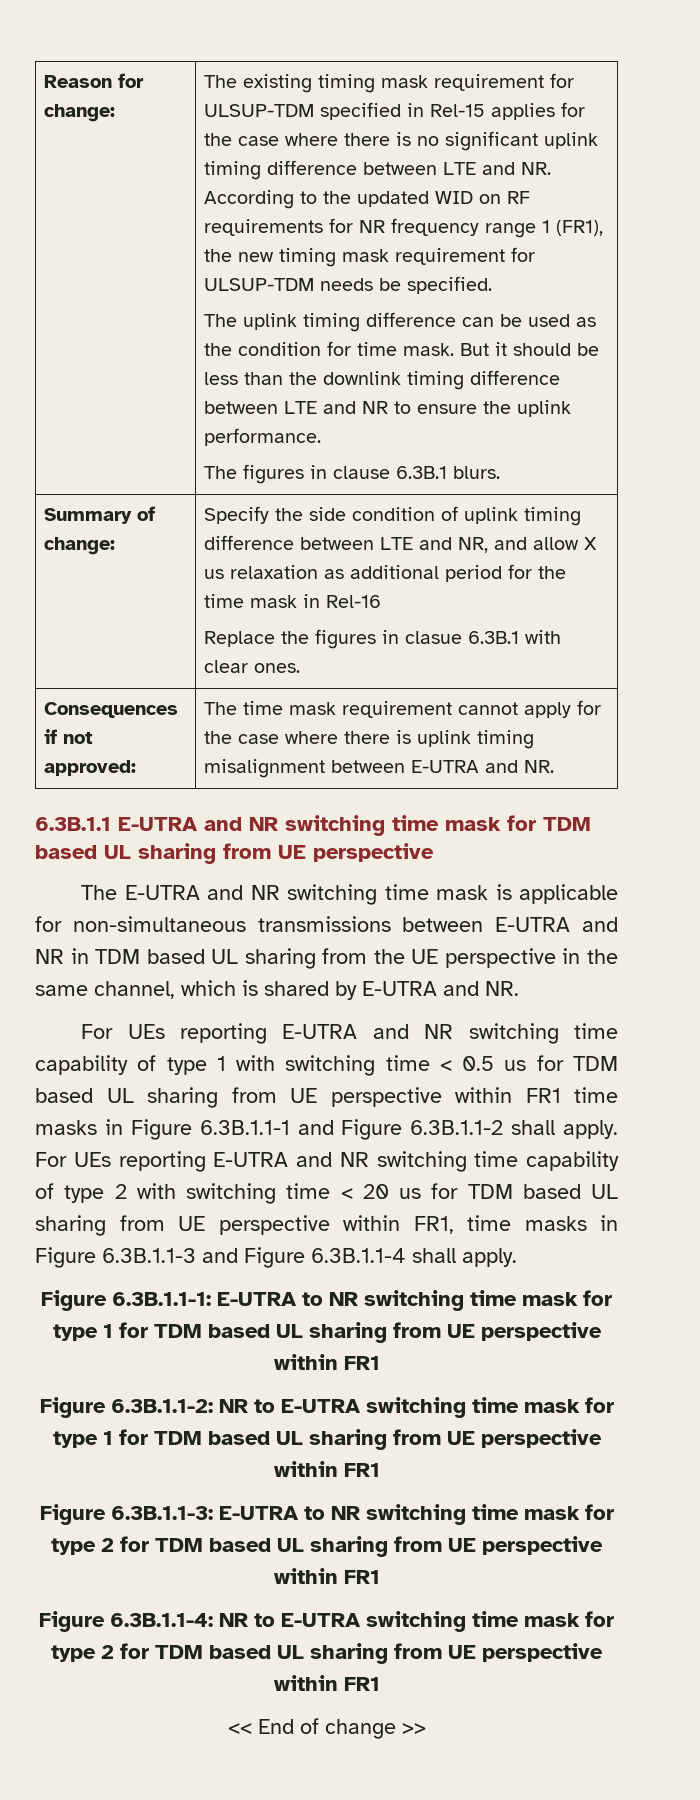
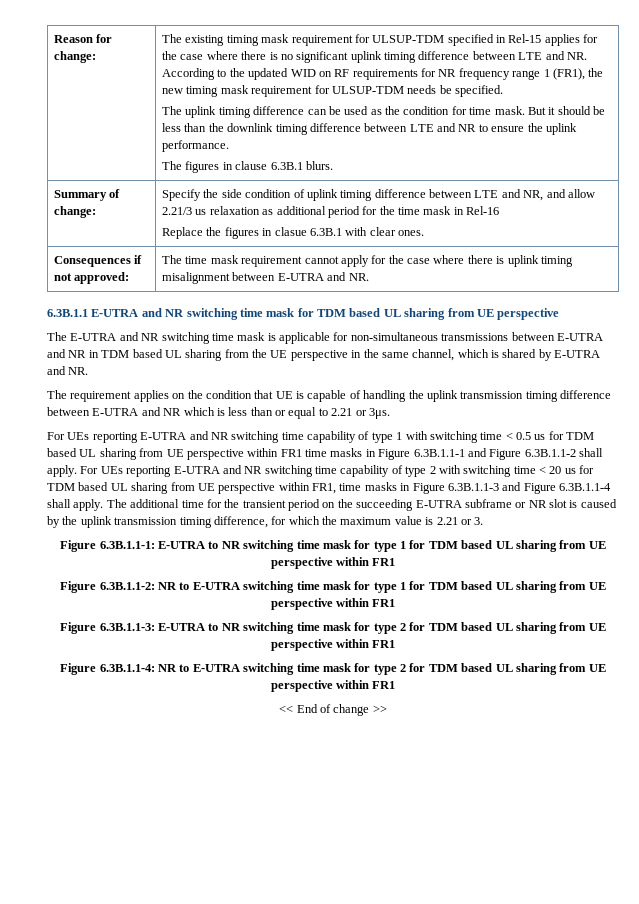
[584,537,598,550] X -> [162,207,193,215] 2.21/3
(519, 988) none -> [47,390,611,402] [47,407,390,419] // The requirement applies on the condition that UE is capable of handling the uplink transmission timing difference between E-UTRA and NR which is less than or equal to 2.21 or 3μs.
(517, 1257) none -> [106,499,617,511] [47,516,484,528] The additional time for the transient period on the succeeding E-UTRA subframe or NR slot is caused by the uplink transmission timing difference, for which the maximum value is 2.21 or 3.

